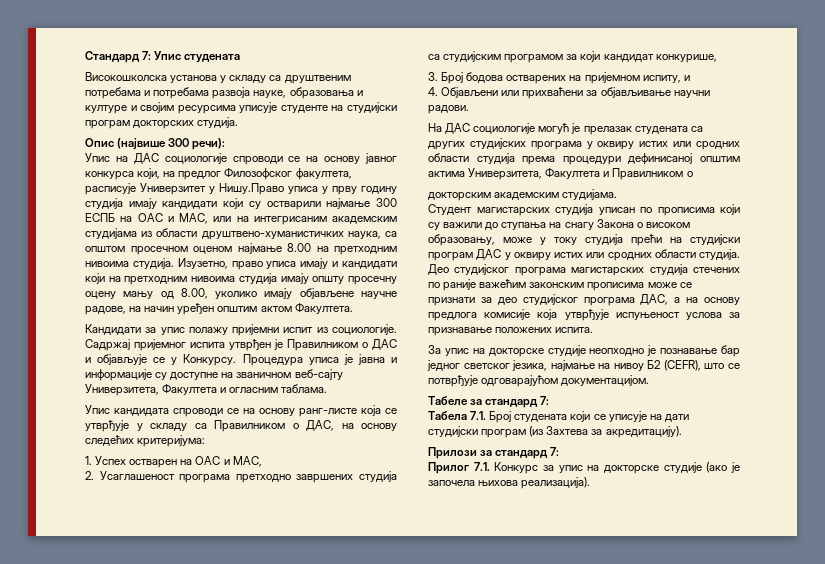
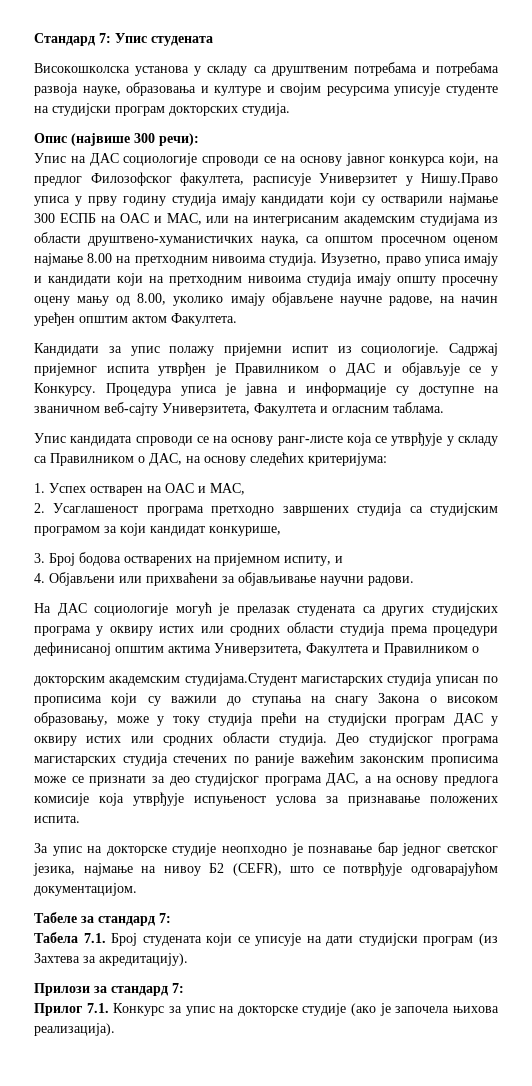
[562,189,618,200] [428,204,472,215] студијама. // Студент -> [184,673,297,686] студијама.Студент

